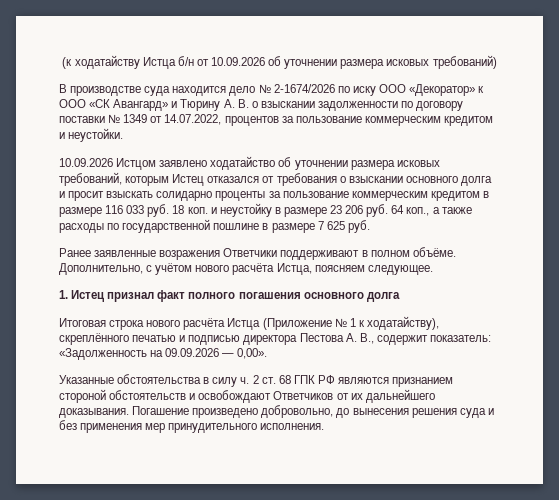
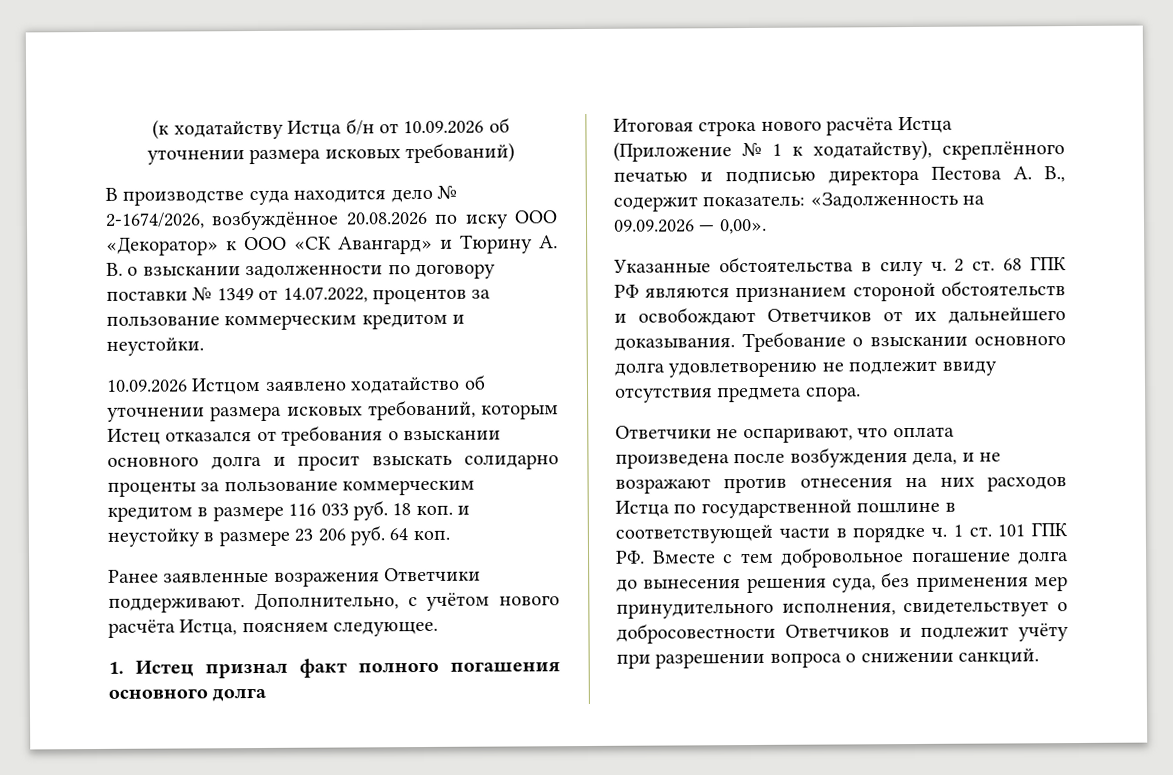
[273,84,335,93] 2-1674/2026 -> [105,209,428,231] 2-1674/2026, возбуждённое 20.08.2026
[406,207,472,216] [59,219,370,233] коп., а также расходы по государственной пошлине в размере 7 625 руб. -> [412,530,450,541] коп.
[280,247,456,260] поддерживают в полном объёме. -> [108,597,245,613] поддерживают.
[132,405,334,418] Погашение произведено добровольно, -> [741,331,1066,353] [614,360,997,378] [615,386,861,403] [615,425,955,444] [615,447,1001,469] [615,476,1067,494] [615,499,956,519] [615,522,1068,544] [615,547,1069,568] Требование о взыскании основного долга удовлетворению не подлежит ввиду отсутствия предмета спора. // Ответчики не оспаривают, что оплата произведена после возбуждения дела, и не возражают против отнесения на них расходов Истца по государственной пошлине в соответствующей части в порядке ч. 1 ст. 101 ГПК РФ. Вместе с тем добровольное погашение долга
[459,408,494,418] суда и -> [832,577,876,593] суда,
[260,423,325,430] исполнения. -> [781,601,1068,618] [616,622,1069,644] [616,648,1039,669] исполнения, свидетельствует о добросовестности Ответчиков и подлежит учёту при разрешении вопроса о снижении санкций.

